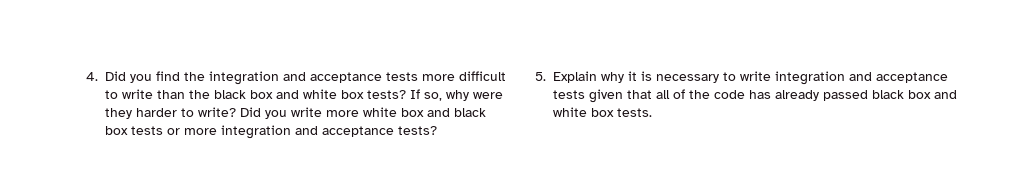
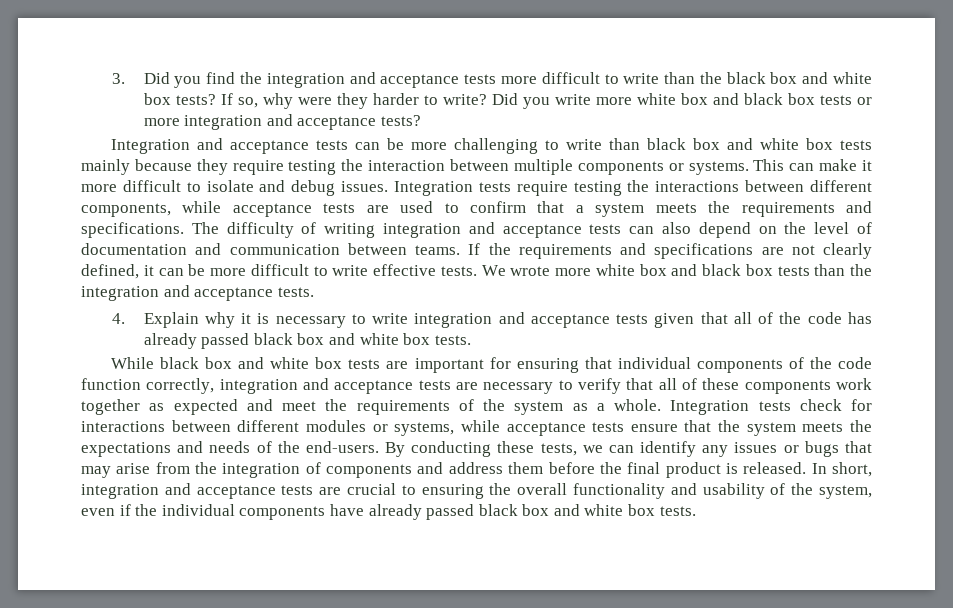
[86,72,99,81] 4. -> [112,73,126,84] 3.
[535,72,546,81] 5. -> [111,138,872,154] [81,159,873,175] [81,180,872,196] [81,201,873,217] [81,222,872,238] [81,243,872,259] [81,264,872,279] [81,285,314,301] [112,313,126,324] Integration and acceptance tests can be more challenging to write than black box and white box tests mainly because they require testing the interaction between multiple components or systems. This can make it more difficult to isolate and debug issues. Integration tests require testing the interactions between different components, while acceptance tests are used to confirm that a system meets the requirements and specifications. The difficulty of writing integration and acceptance tests can also depend on the level of documentation and communication between teams. If the requirements and specifications are not clearly defined, it can be more difficult to write effective tests. We wrote more white box and black box tests than the integration and acceptance tests. // 4.
(652, 112) none -> [111,357,872,373] [81,378,873,394] [81,399,872,415] [81,420,872,436] [81,441,872,457] [81,462,873,478] [81,483,872,499] [81,504,696,520] // While black box and white box tests are important for ensuring that individual components of the code function correctly, integration and acceptance tests are necessary to verify that all of these components work together as expected and meet the requirements of the system as a whole. Integration tests check for interactions between different modules or systems, while acceptance tests ensure that the system meets the expectations and needs of the end-users. By conducting these tests, we can identify any issues or bugs that may arise from the integration of components and address them before the final product is released. In short, integration and acceptance tests are crucial to ensuring the overall functionality and usability of the system, even if the individual components have already passed black box and white box tests.

